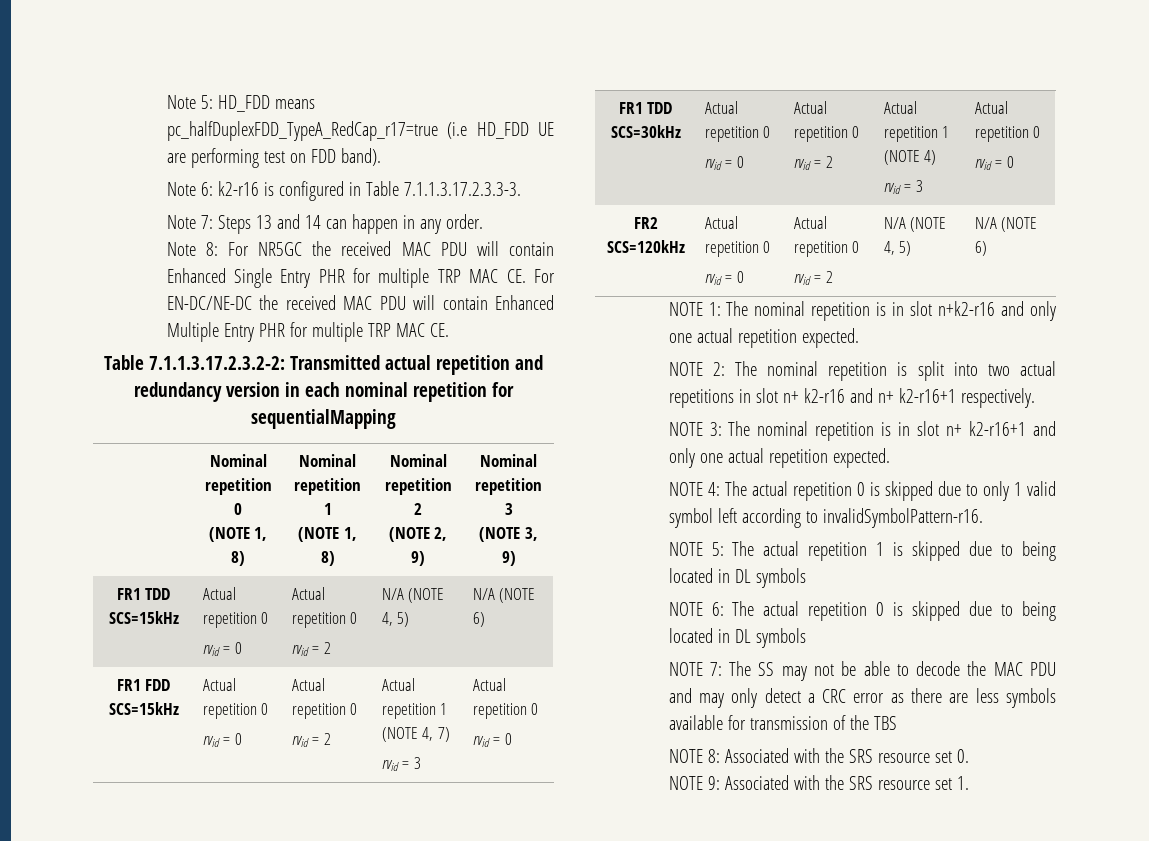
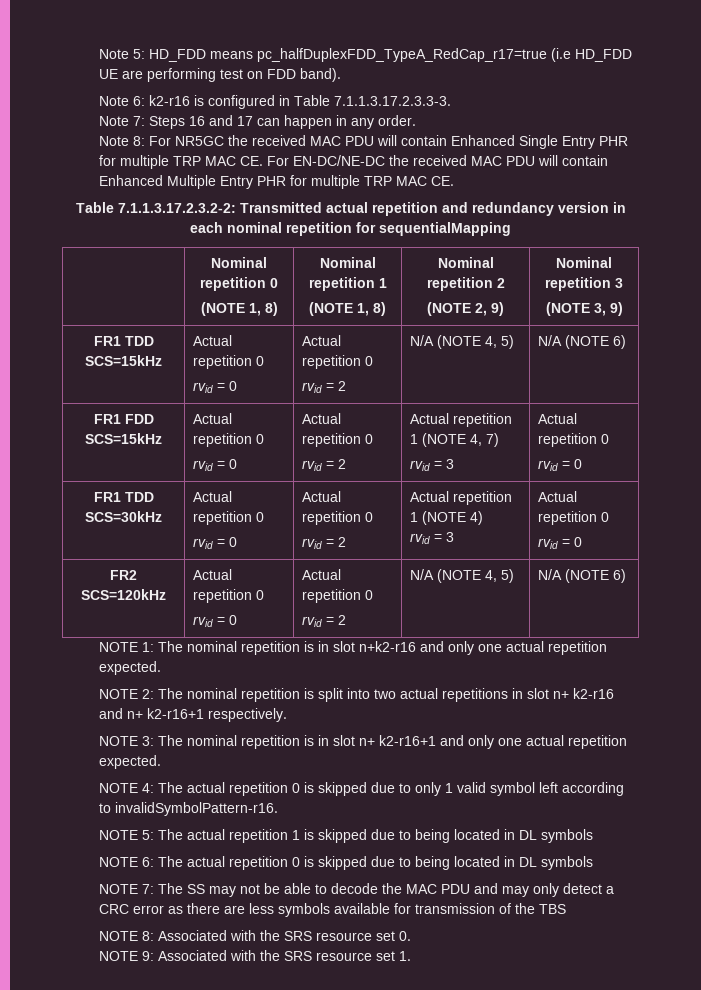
[255,214,321,229] 13 and 14 -> [189,115,254,126] 16 and 17

